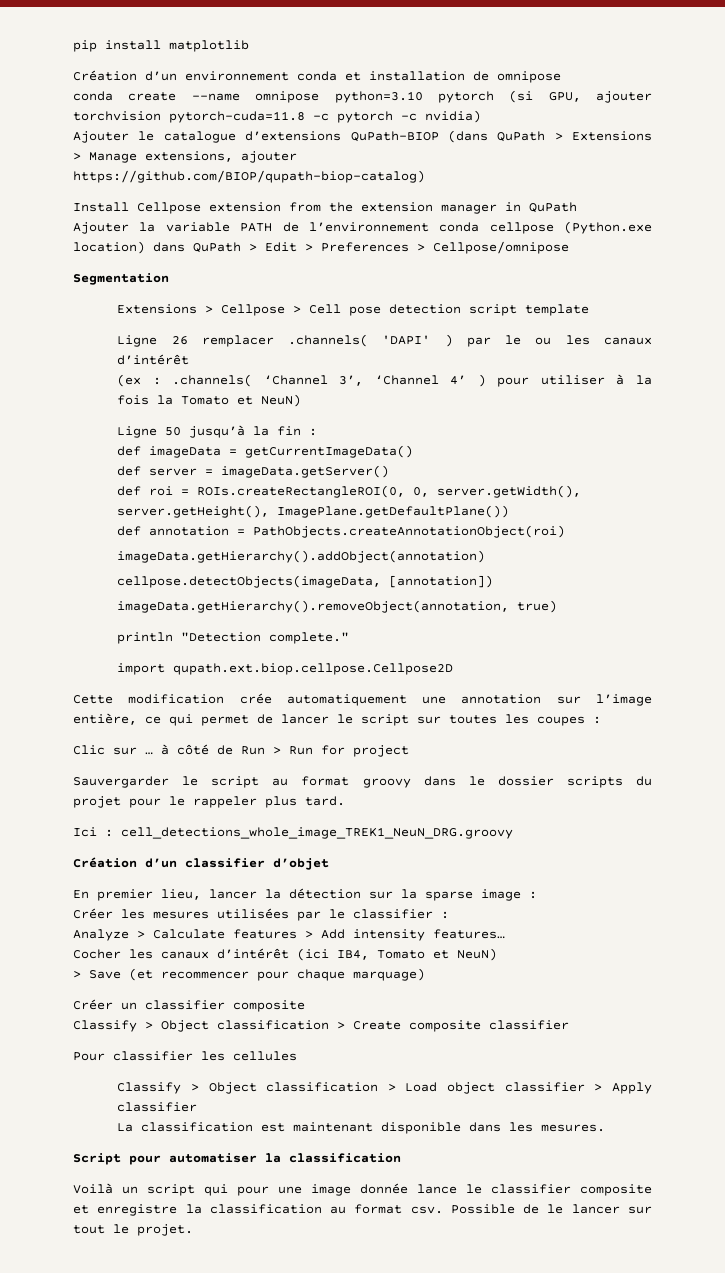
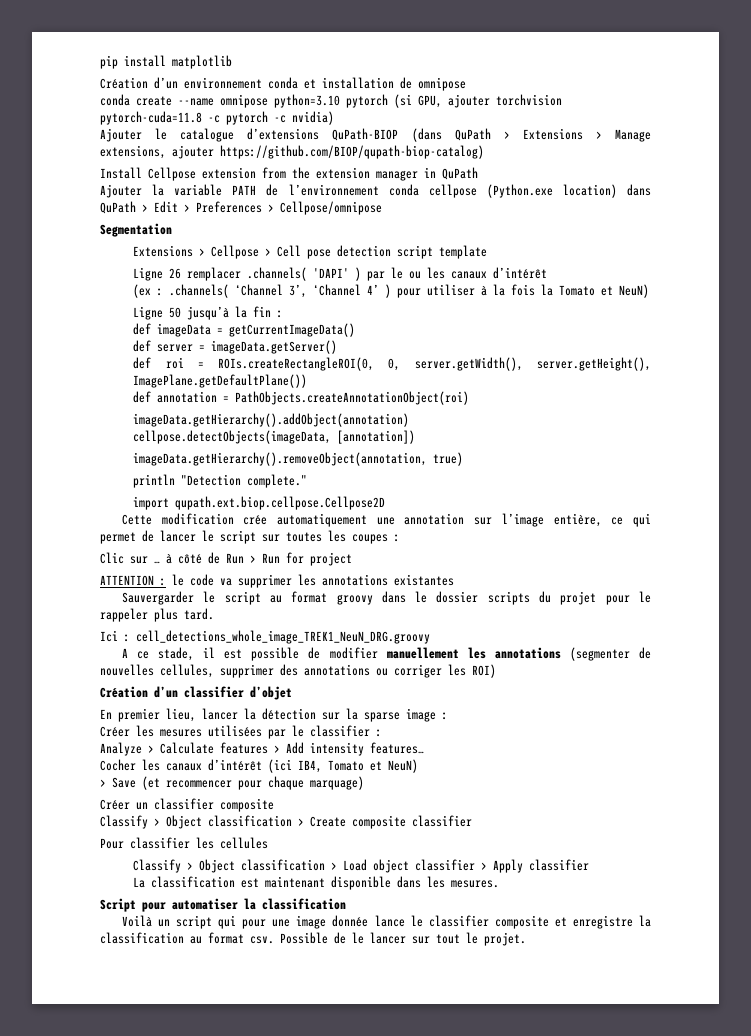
(409, 751) none -> [100,574,454,588] // ATTENTION : le code va supprimer les annotations existantes
(513, 833) none -> [121,647,651,661] [100,664,496,678] // A ce stade, il est possible de modifier manuellement les annotations (segmenter de nouvelles cellules, supprimer des annotations ou corriger les ROI)

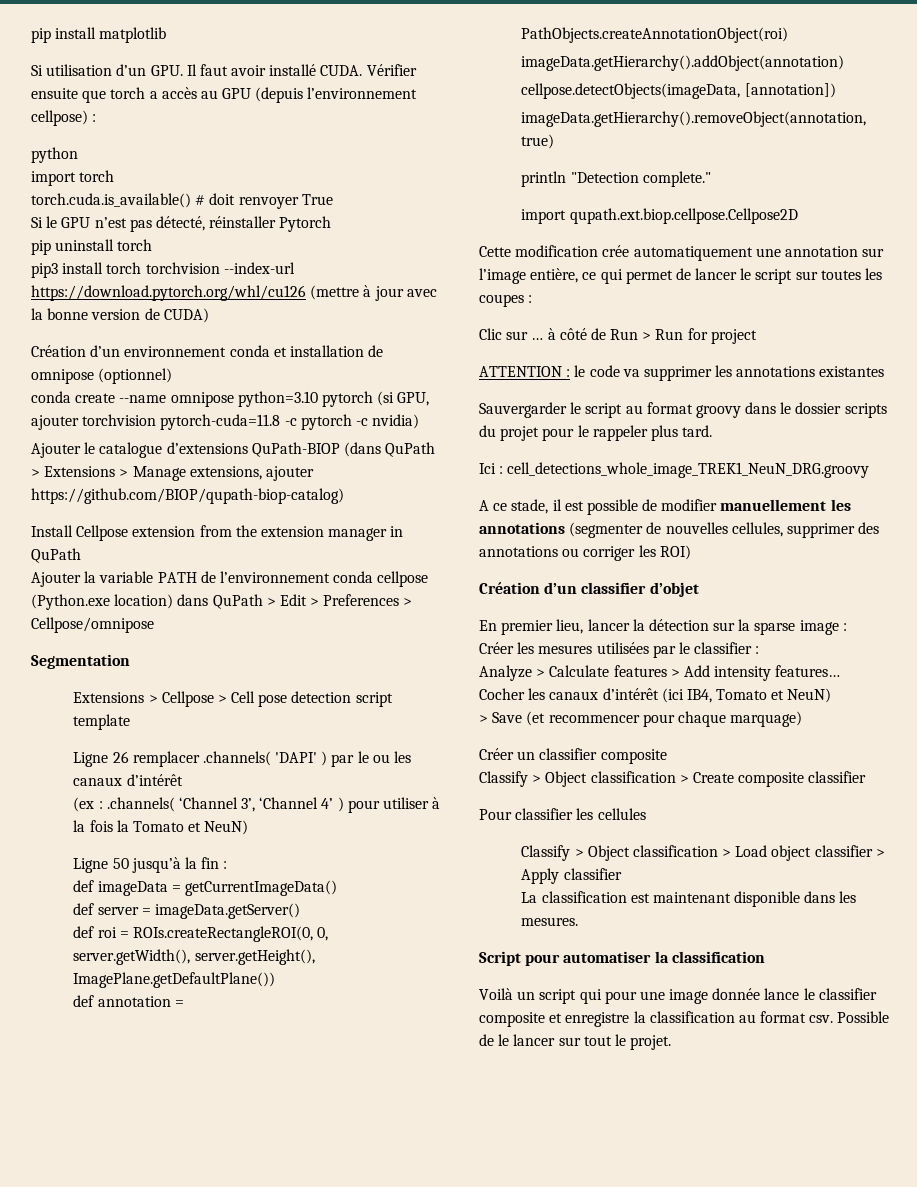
(232, 62) none -> [31,64,417,76] [31,87,418,103] [31,110,97,126] [31,147,78,163] [31,170,115,186] [31,193,333,209] [31,216,332,232] [31,239,153,255] [31,262,295,278] [31,285,437,301] [31,308,209,323] // Si utilisation d’un GPU. Il faut avoir installé CUDA. Vérifier ensuite que torch a accès au GPU (depuis l’environnement cellpose) : // python // import torch // torch.cuda.is_available() # doit renvoyer True // Si le GPU n’est pas détecté, réinstaller Pytorch // pip uninstall torch // pip3 install torch torchvision --index-url https://download.pytorch.org/whl/cu126 (mettre à jour avec la bonne version de CUDA)
(466, 84) none -> [98,368,173,384] (optionnel)

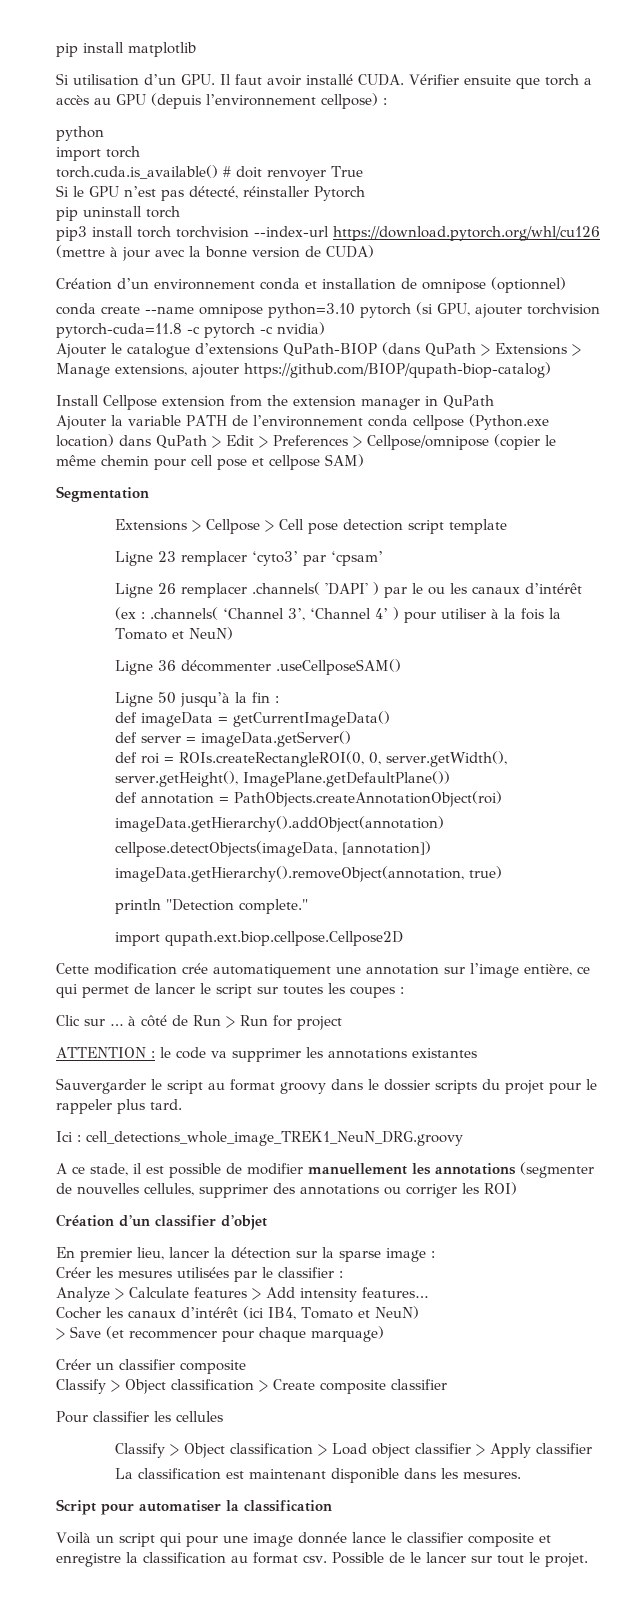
(154, 625) none -> [494,434,556,450] [56,454,364,470] (copier le même chemin pour cell pose et cellpose SAM)
(131, 722) none -> [115,551,384,566] // Ligne 23 remplacer ‘cyto3’ par ‘cpsam’
(249, 827) none -> [115,659,402,675] // Ligne 36 décommenter .useCellposeSAM()

